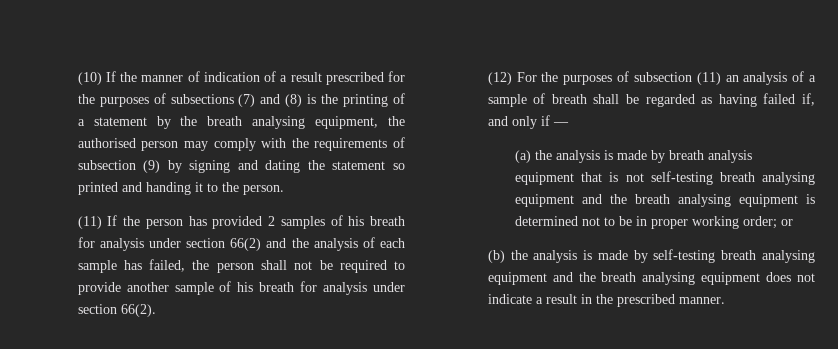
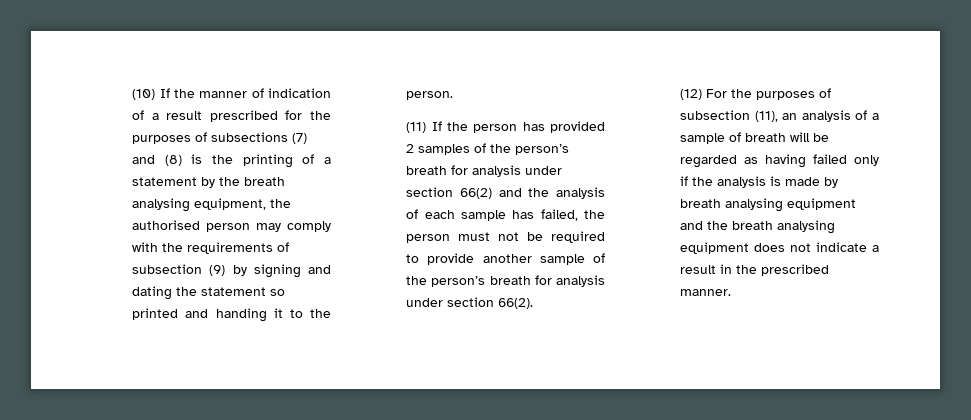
[348,216,365,226] his -> [490,144,570,155] the person’s
[260,260,287,270] shall -> [458,232,491,241] must
[237,282,254,292] his -> [406,276,486,287] the person’s
[696,72,721,85] (11) -> [754,111,778,122] (11),
[593,94,620,104] shall -> [790,132,811,142] will
[801,93,815,106] [487,115,569,129] [515,150,532,163] if, and only if — // (a) -> [854,155,879,166] [680,176,689,186] only if
[708,150,753,163] [515,171,815,185] [515,194,815,207] [515,216,794,229] [487,249,757,263] analysis equipment that is not self-testing breath analysing equipment and the breath analysing equipment is determined not to be in proper working order; or // (b) the analysis is made by self-testing breath -> (722, 203) none

